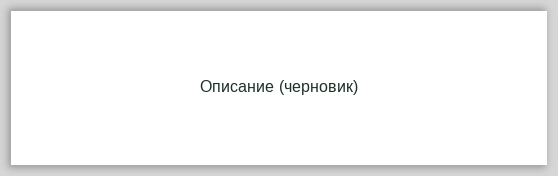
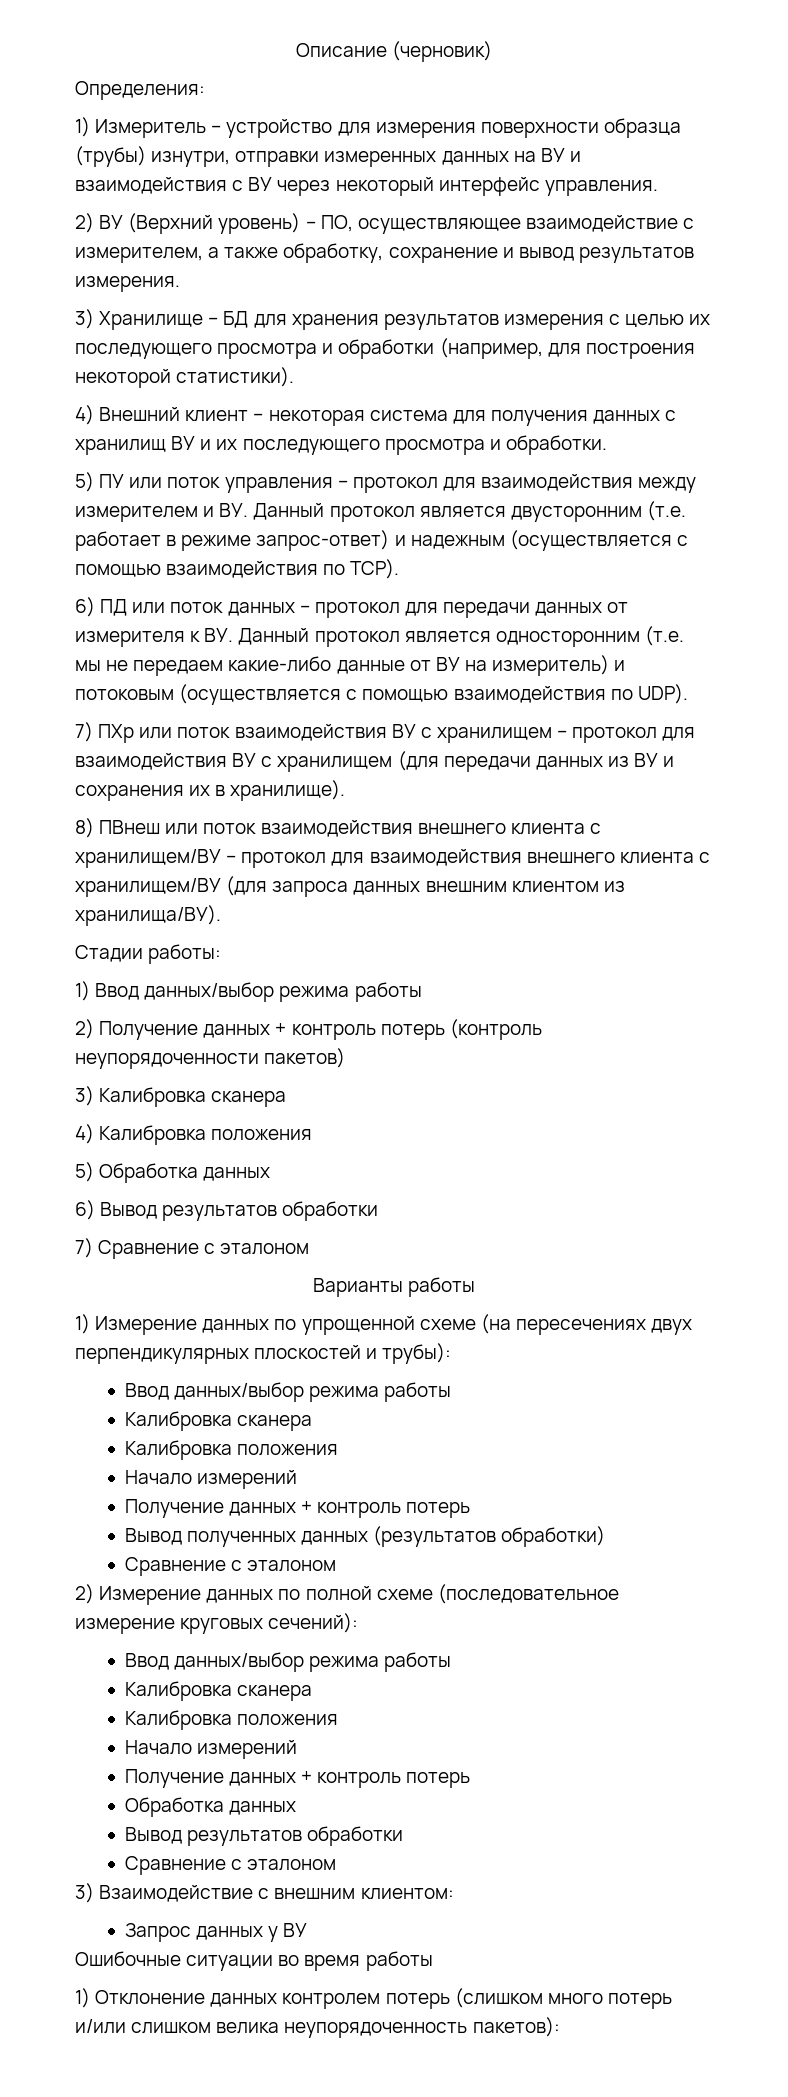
(358, 87) none -> [75,81,205,100] [75,117,681,138] [75,146,581,167] [75,177,658,196] [75,213,695,234] [75,243,694,263] [75,276,180,292] [75,309,711,330] [75,338,695,359] [75,367,295,388] [75,405,677,426] [75,435,607,455] [75,472,697,493] [75,501,686,522] [75,530,688,551] [75,559,400,579] [75,597,629,618] [75,626,684,647] [75,655,626,676] [75,684,688,705] [75,722,696,743] [75,751,675,772] [75,780,346,801] [75,818,601,838] [75,849,710,868] [75,876,625,897] [75,905,221,926] [75,944,222,964] [75,981,422,1002] [75,1019,542,1040] [75,1048,346,1069] [75,1086,287,1107] [75,1124,313,1145] [75,1162,271,1183] [75,1200,379,1221] [75,1238,310,1259] [312,1277,476,1297] [75,1314,693,1335] [75,1343,452,1364] [124,1382,452,1402] [124,1411,312,1431] [124,1440,338,1460] [124,1470,297,1489] [124,1499,471,1518] [124,1526,606,1547] [124,1557,336,1576] [75,1584,619,1605] [75,1613,359,1634] [124,1652,452,1672] [124,1681,312,1701] [124,1710,338,1730] [124,1740,297,1759] [124,1769,471,1788] [124,1797,296,1817] [124,1826,403,1846] [124,1856,336,1875] [75,1883,454,1903] [124,1923,308,1942] [75,1951,433,1971] [75,1988,672,2009] [75,2017,560,2038] // Определения: // 1) Измеритель – устройство для измерения поверхности образца (трубы) изнутри, отправки измеренных данных на ВУ и взаимодействия с ВУ через некоторый интерфейс управления. // 2) ВУ (Верхний уровень) – ПО, осуществляющее взаимодействие с измерителем, а также обработку, сохранение и вывод результатов измерения. // 3) Хранилище – БД для хранения результатов измерения с целью их последующего просмотра и обработки (например, для построения некоторой статистики). // 4) Внешний клиент – некоторая система для получения данных с хранилищ ВУ и их последующего просмотра и обработки. // 5) ПУ или поток управления – протокол для взаимодействия между измерителем и ВУ. Данный протокол является двусторонним (т.е. работает в режиме запрос-ответ) и надежным (осуществляется с помощью взаимодействия по TCP). // 6) ПД или поток данных – протокол для передачи данных от измерителя к ВУ. Данный протокол является односторонним (т.е. мы не передаем какие-либо данные от ВУ на измеритель) и потоковым (осуществляется с помощью взаимодействия по UDP). // 7) ПХр или поток взаимодействия ВУ с хранилищем – протокол для взаимодействия ВУ с хранилищем (для передачи данных из ВУ и сохранения их в хранилище). // 8) ПВнеш или поток взаимодействия внешнего клиента с хранилищем/ВУ – протокол для взаимодействия внешнего клиента с хранилищем/ВУ (для запроса данных внешним клиентом из хранилища/ВУ). // Стадии работы: // 1) Ввод данных/выбор режима работы // 2) Получение данных + контроль потерь (контроль неупорядоченности пакетов) // 3) Калибровка сканера // 4) Калибровка положения // 5) Обработка данных // 6) Вывод результатов обработки // 7) Сравнение с эталоном // Варианты работы // 1) Измерение данных по упрощенной схеме (на пересечениях двух перпендикулярных плоскостей и трубы): // Ввод данных/выбор режима работы // Калибровка сканера // Калибровка положения // Начало измерений // Получение данных + контроль потерь // Вывод полученных данных (результатов обработки) // Сравнение с эталоном // 2) Измерение данных по полной схеме (последовательное измерение круговых сечений): // Ввод данных/выбор режима работы // Калибровка сканера // Калибровка положения // Начало измерений // Получение данных + контроль потерь // Обработка данных // Вывод результатов обработки // Сравнение с эталоном // 3) Взаимодействие с внешним клиентом: // Запрос данных у ВУ // Ошибочные ситуации во время работы // 1) Отклонение данных контролем потерь (слишком много потерь и/или слишком велика неупорядоченность пакетов):

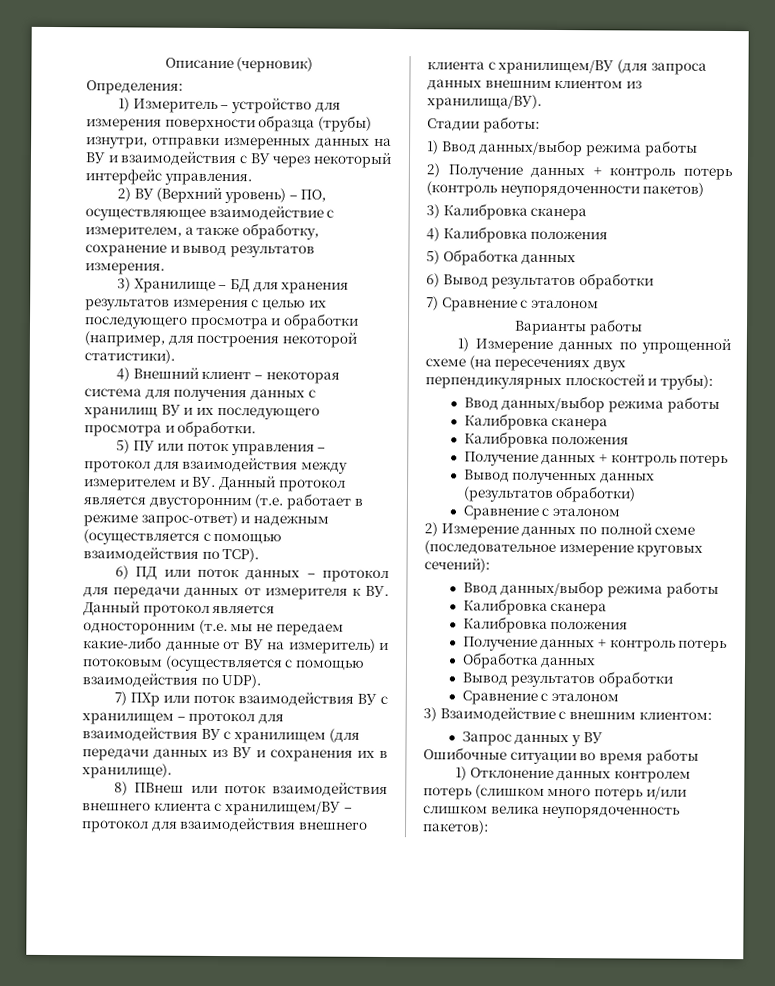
[124,1470,297,1489] // Начало измерений -> (630, 440) none
[124,1740,297,1759] // Начало измерений -> (629, 625) none

